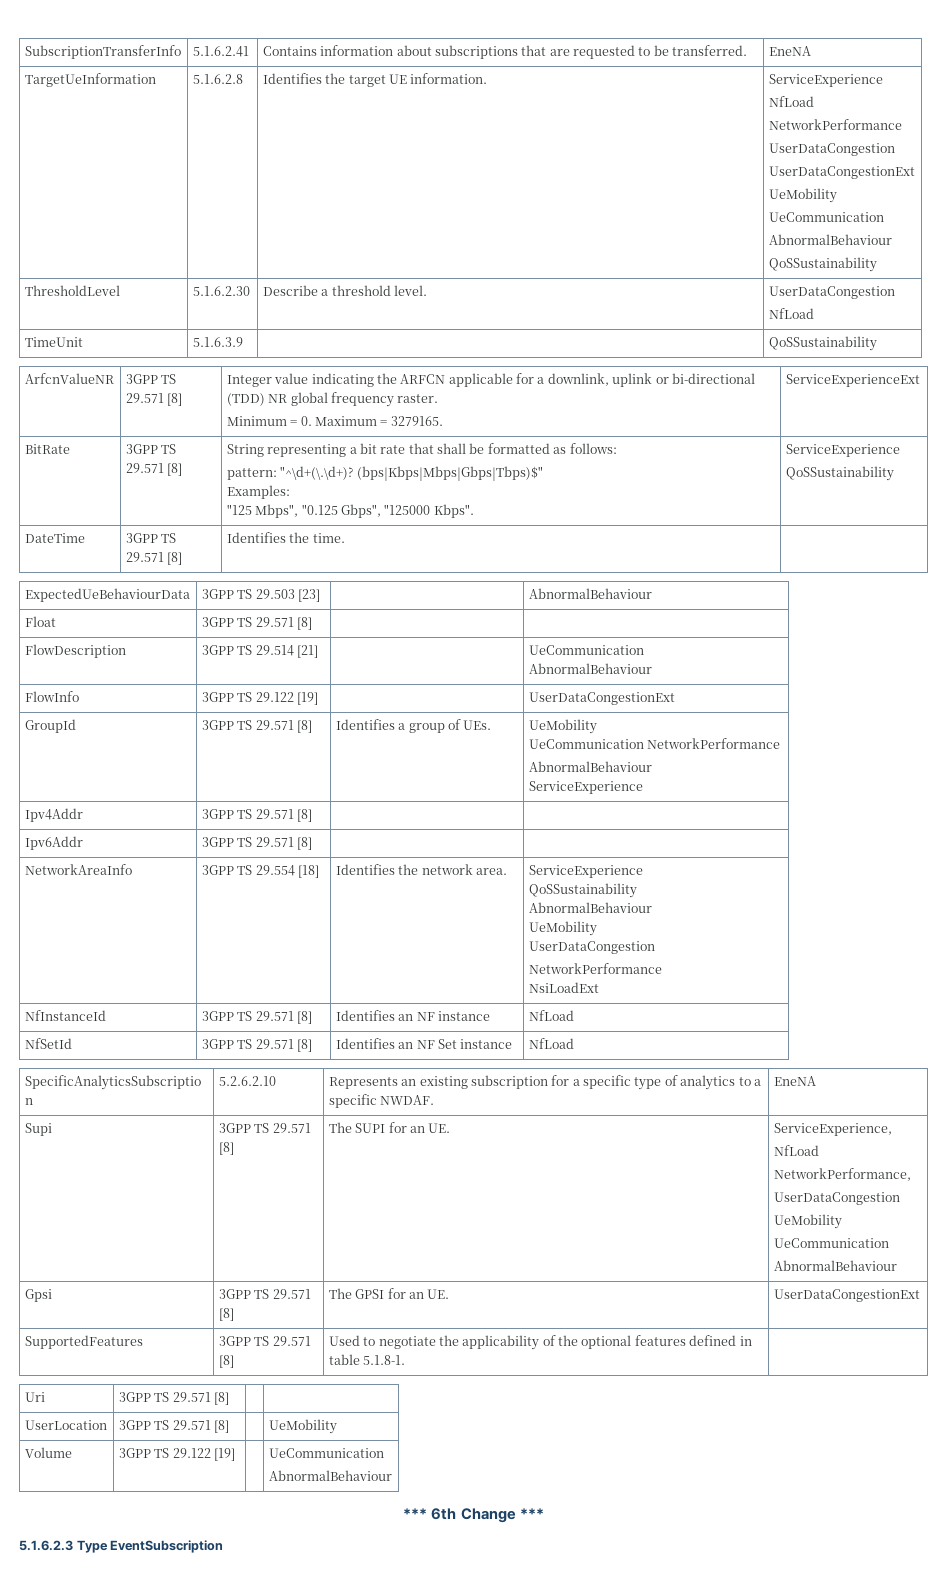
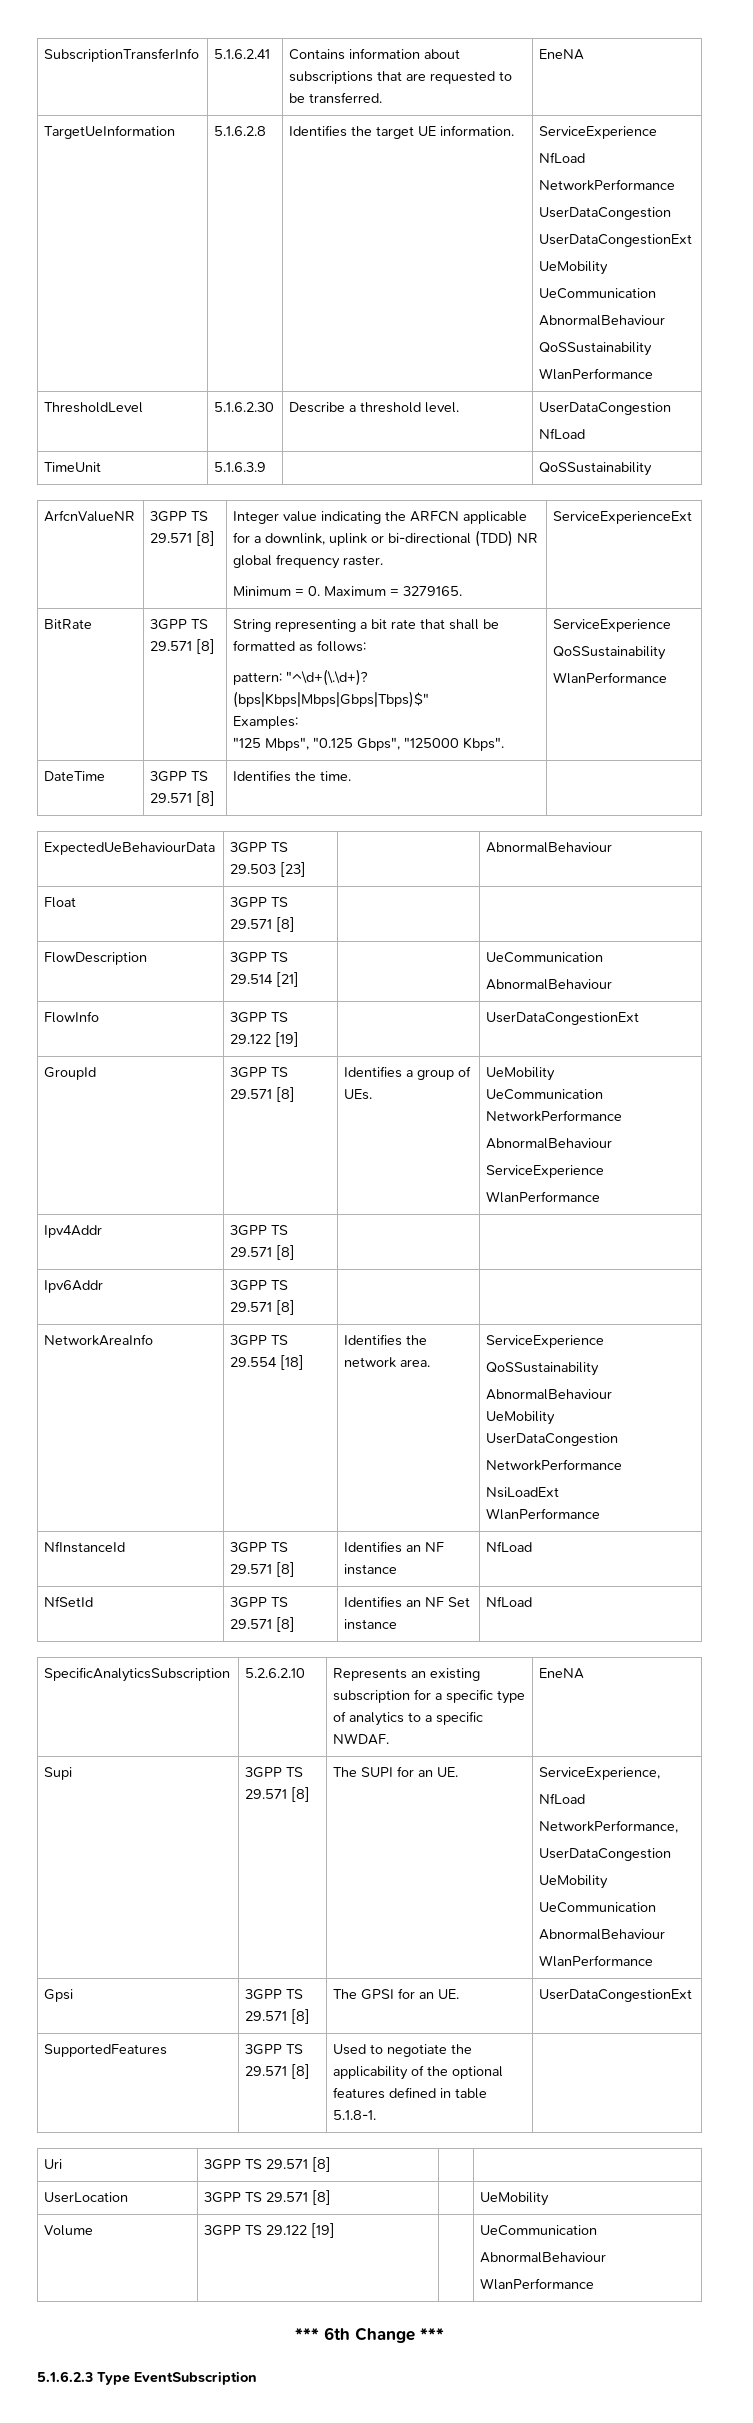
(877, 264) none -> [539,368,654,380] // WlanPerformance
(894, 473) none -> [553,672,668,684] // WlanPerformance
(643, 787) none -> [486,1191,601,1203] // WlanPerformance
(599, 987) none -> [486,1508,601,1520] // WlanPerformance
(897, 1265) none -> [539,1955,654,1967] // WlanPerformance
(392, 1475) none -> [480,2278,595,2290] // WlanPerformance

